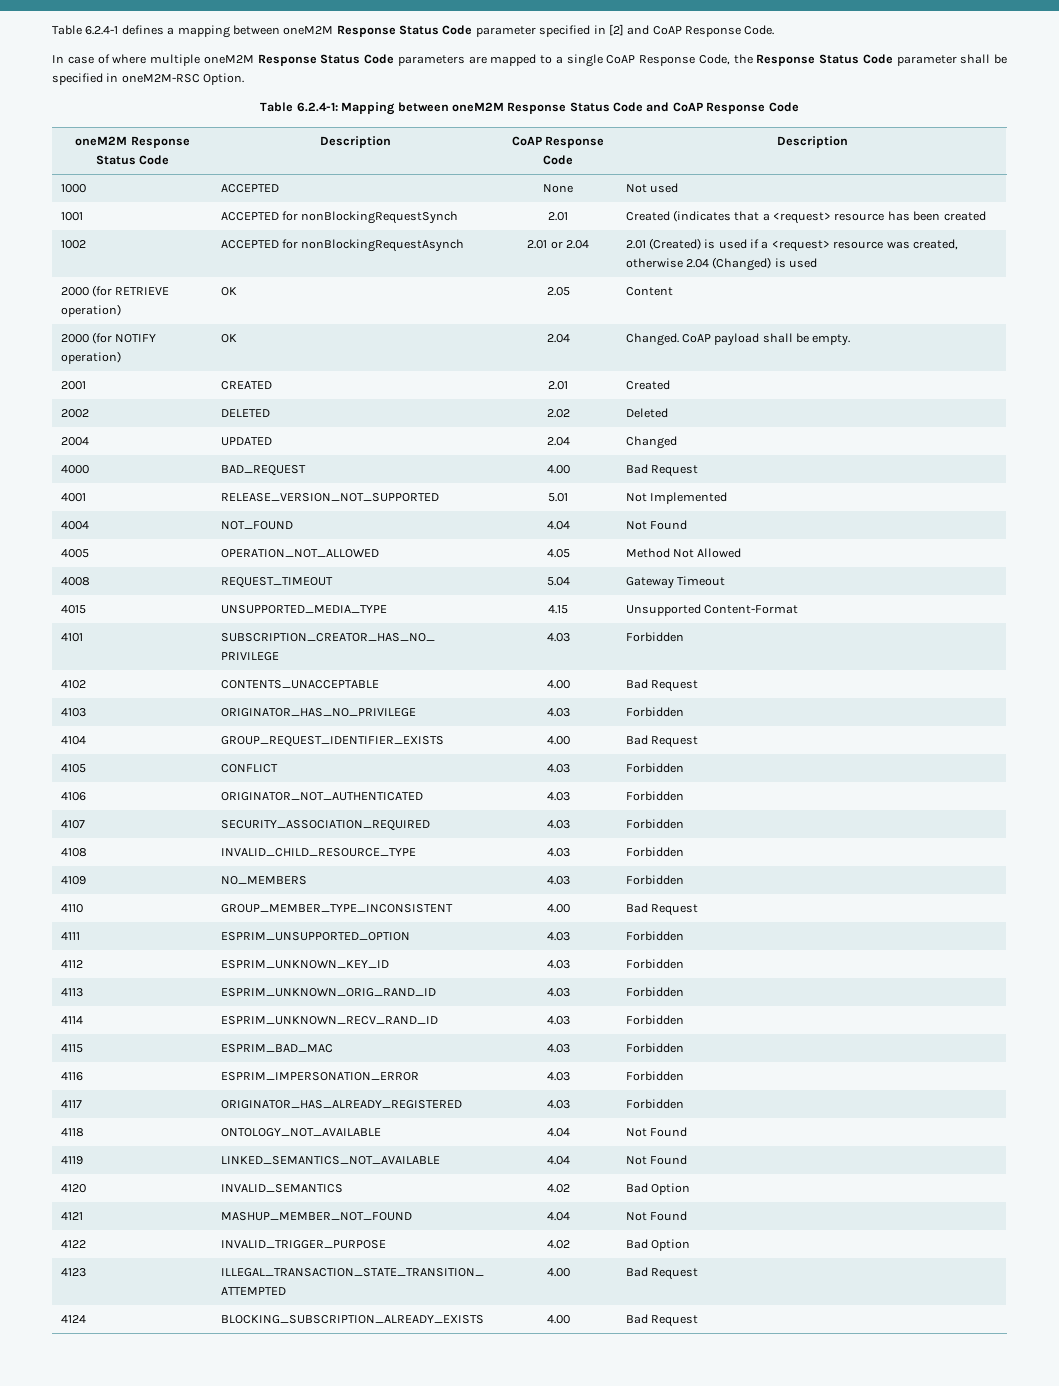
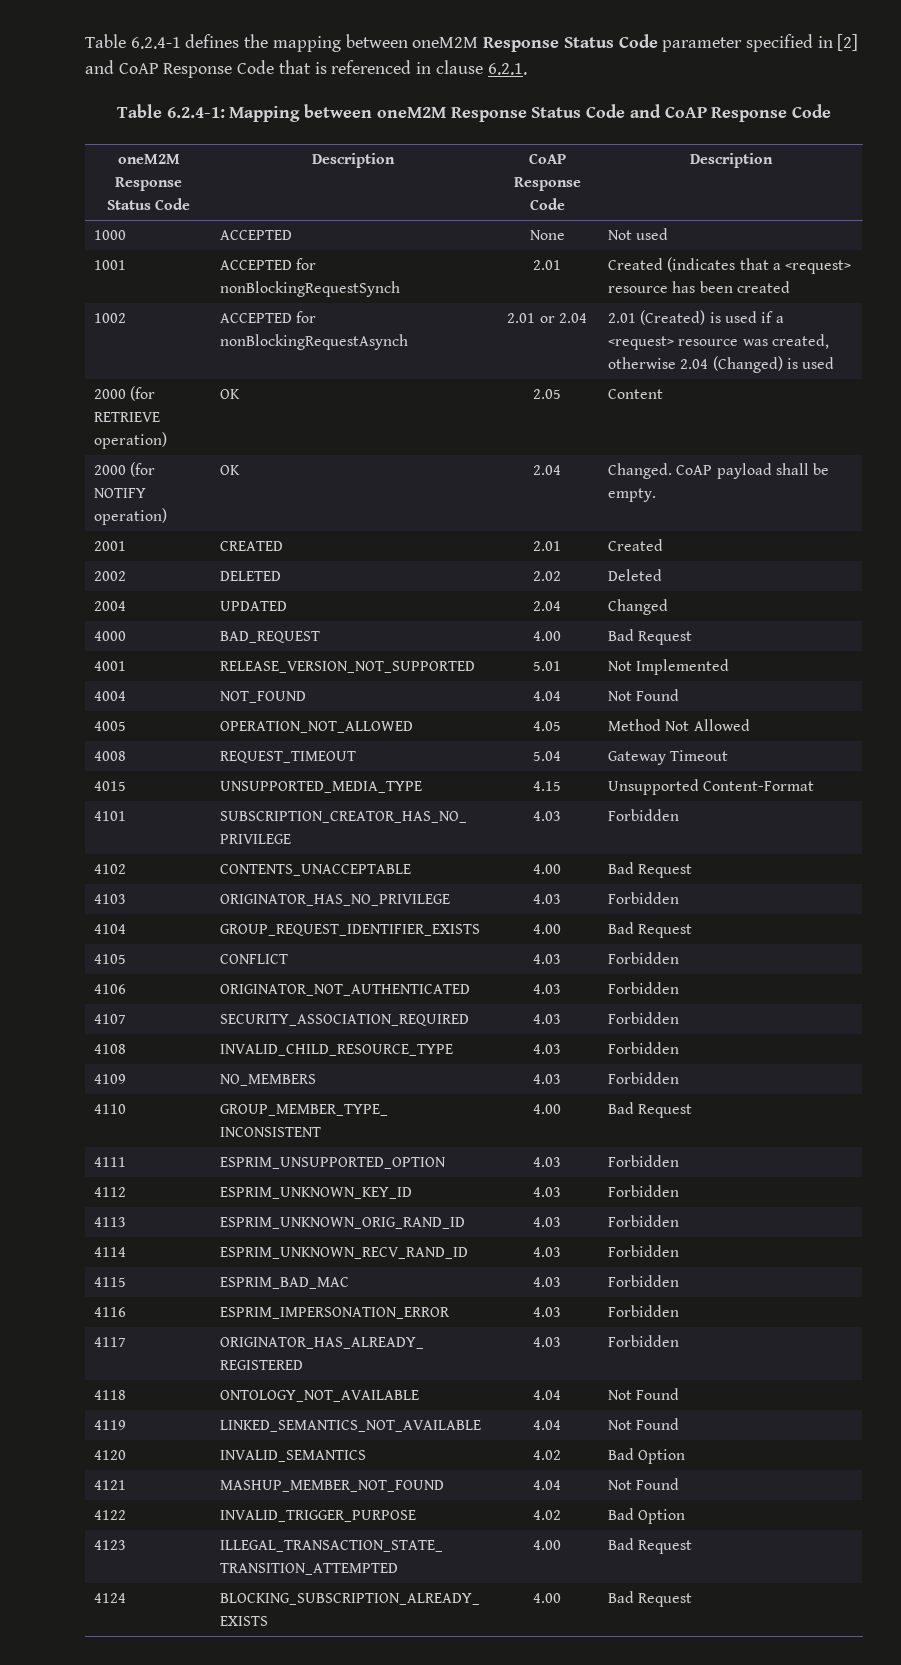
[167,27,175,35] a -> [244,34,269,48] the
[744,25,775,35] [52,54,1007,67] [52,73,245,85] Code. // In case of where multiple oneM2M Response Status Code parameters are mapped to a single CoAP Response Code, the Response Status Code parameter shall be specified in oneM2M-RSC Option. -> [237,60,527,75] Code that is referenced in clause 6.2.1.

